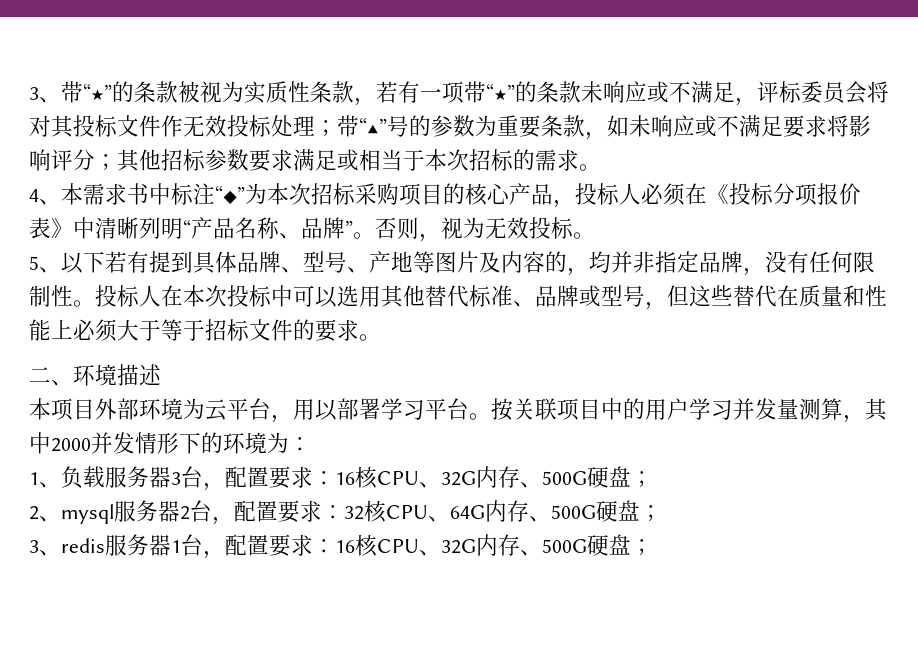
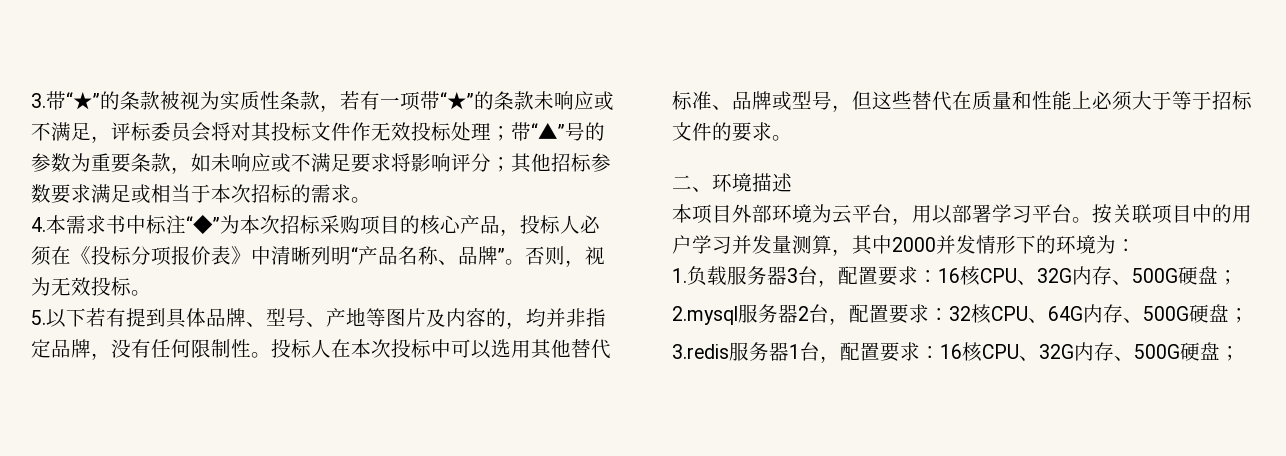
[29,87,61,103] 3、 -> [31,93,46,108] 3.
[29,189,61,205] 4、 -> [31,217,46,232] 4.
[29,256,61,273] 5、 -> [31,310,46,325] 5.
[29,472,61,488] 1、 -> [672,268,687,283] 1.
[29,504,114,524] 2、mysql -> [672,306,738,325] 2.mysql
[29,538,105,556] 3、redis -> [672,344,729,359] 3.redis

